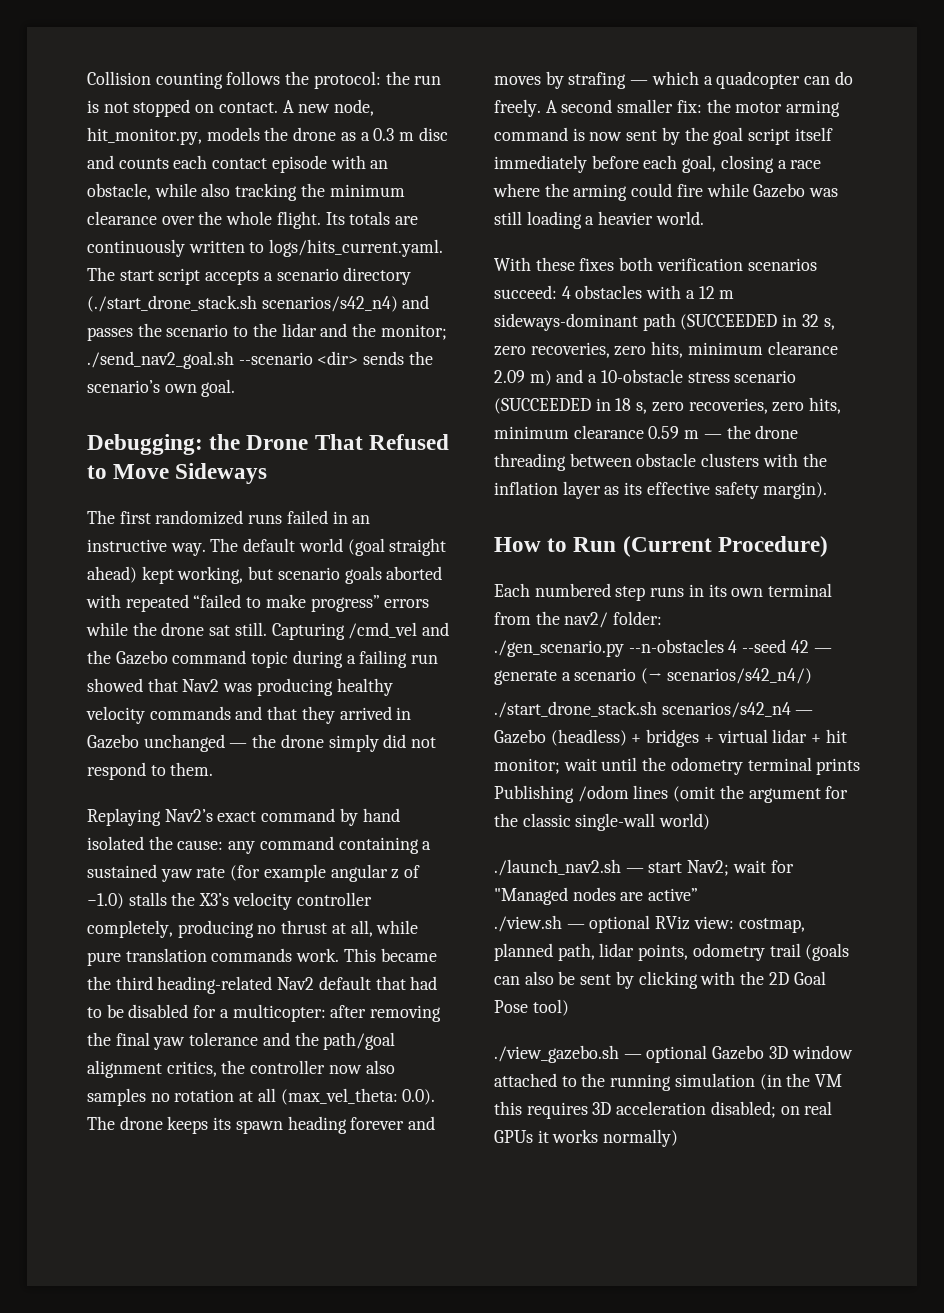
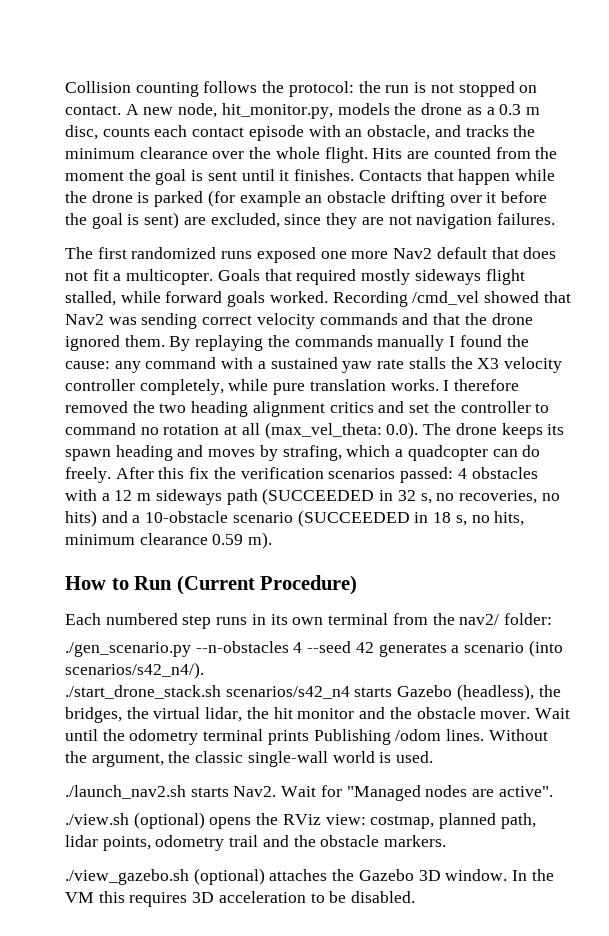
[418,127,448,141] [87,155,114,169] disc and -> [65,125,98,140] disc,
[154,183,298,201] while also tracking -> [434,125,509,137] and tracks
[325,211,419,225] [87,239,444,257] [87,267,412,285] [87,295,430,312] [87,323,447,341] [87,351,433,369] [87,379,236,397] [87,434,449,455] [87,463,268,484] [87,510,371,525] [87,538,447,556] [87,566,443,584] [86,594,430,612] [86,622,450,640] [87,650,439,668] Its totals are continuously written to logs/hits_current.yaml. The start script accepts a scenario directory (./start_drone_stack.sh scenarios/s42_n4) and passes the scenario to the lidar and the monitor; ./send_nav2_goal.sh --scenario <dir> sends the scenario’s own goal. // Debugging: the Drone That Refused to Move Sideways // The first randomized runs failed in an instructive way. The default world (goal straight ahead) kept working, but scenario goals aborted with repeated “failed to make progress” errors while the drone sat still. Capturing /cmd_vel and the Gazebo command topic during a failing run -> [372,147,558,159] [65,169,555,185] [65,190,547,207] [65,212,555,229] [65,247,557,263] [65,269,525,285] [65,291,480,307] Hits are counted from the moment the goal is sent until it finishes. Contacts that happen while the drone is parked (for example an obstacle drifting over it before the goal is sent) are excluded, since they are not navigation failures. // The first randomized runs exposed one more Nav2 default that does not fit a multicopter. Goals that required mostly sideways flight stalled, while forward goals worked. Recording /cmd_vel
[256,678,393,696] producing healthy -> [141,313,253,329] sending correct
[301,706,412,724] [87,734,437,752] [87,762,214,780] [87,808,400,826] [87,836,144,850] they arrived in Gazebo unchanged — the drone simply did not respond to them. // Replaying Nav2’s exact command by hand isolated -> [464,313,533,325] [65,335,502,351] the drone ignored them. By replaying the commands manually I found
[338,837,419,854] containing -> [221,357,254,369] with
[230,864,421,882] [87,893,124,909] (for example angular z of −1.0) -> (405, 364) none
[199,893,230,906] X3’s -> [477,358,500,369] X3
[177,920,419,938] [87,948,437,966] [87,976,438,994] [87,1004,442,1022] [87,1032,396,1050] [87,1060,395,1078] [87,1088,146,1106] producing no thrust at all, while pure translation commands work. This became the third heading-related Nav2 default that had to be disabled for a multicopter: after removing the final yaw tolerance and the path/goal alignment critics, the controller now also samples -> [228,379,520,395] [65,401,550,417] [65,423,136,435] while pure translation works. I therefore removed the two heading alignment critics and set the controller to command
[350,1117,405,1130] forever -> (173, 453) none
[568,72,649,89] strafing — -> [282,445,342,461] strafing,
[545,99,841,117] [494,127,833,145] [494,155,822,173] [493,183,839,201] [494,211,704,229] [494,257,654,271] A second smaller fix: the motor arming command is now sent by the goal script itself immediately before each goal, closing a race where the arming could fire while Gazebo was still loading a heavier world. // With these fixes both -> [115,467,236,479] After this fix the
[494,285,557,299] succeed: -> [400,467,454,483] passed:
[494,313,638,331] sideways-dominant -> [155,489,222,505] sideways
[494,341,838,358] [494,370,552,386] zero recoveries, zero hits, minimum clearance 2.09 m) -> [436,490,560,504] [65,510,97,527] no recoveries, no hits)
[687,372,730,383] stress -> (229, 517) none
[651,398,805,414] zero recoveries, zero -> [471,515,490,523] no
[684,425,799,439] [494,453,827,471] [494,481,828,499] m — the drone threading between obstacle clusters with the inflation layer as its effective safety margin). -> [248,532,273,549] m).
[813,648,832,653] [494,668,812,685] [494,701,814,718] [494,729,847,747] [494,758,597,774] — generate a scenario (→ scenarios/s42_n4/) // ./start_drone_stack.sh scenarios/s42_n4 — Gazebo (headless) + bridges + virtual lidar + hit monitor; wait -> [378,640,563,657] [65,662,204,679] [65,684,561,701] [65,707,570,723] generates a scenario (into scenarios/s42_n4/). // ./start_drone_stack.sh scenarios/s42_n4 starts Gazebo (headless), the bridges, the virtual lidar, the hit monitor and the obstacle mover. Wait
[633,785,849,803] [494,813,711,831] [494,859,766,876] lines (omit the argument for the classic single-wall world) // ./launch_nav2.sh — start Nav2; wait -> [446,729,548,741] [65,751,434,767] [65,785,317,799] lines. Without the argument, the classic single-wall world is used. // ./launch_nav2.sh starts Nav2. Wait
[648,888,699,901] active” -> [498,786,553,797] active".
[566,915,651,933] — optional -> [133,812,279,829] (optional) opens the
[805,943,850,961] [494,971,826,989] [494,999,569,1016] [494,1045,853,1063] [494,1073,782,1091] (goals can also be sent by clicking with the 2D Goal Pose tool) // ./view_gazebo.sh — optional Gazebo 3D window attached to the running simulation (in -> [262,835,447,847] [65,868,528,885] and the obstacle markers. // ./view_gazebo.sh (optional) attaches the Gazebo 3D window. In
[710,1101,833,1118] [494,1129,679,1147] disabled; on real GPUs it works normally) -> [310,891,416,903] to be disabled.

